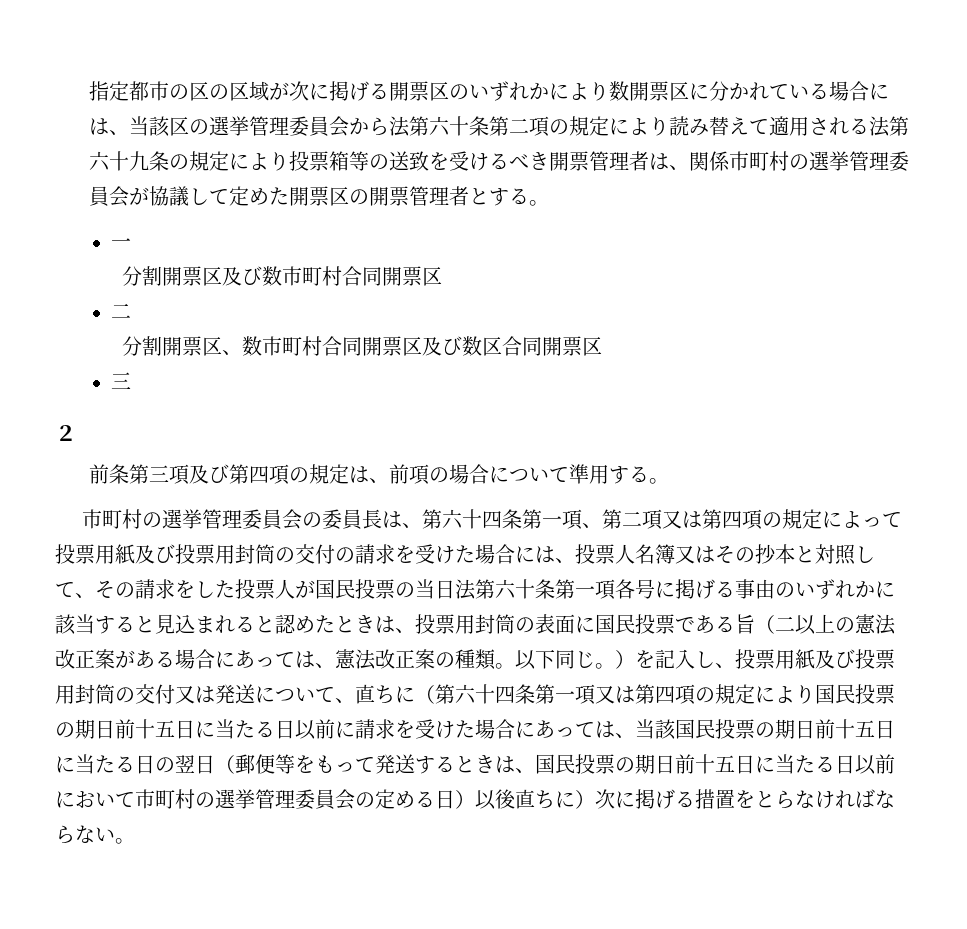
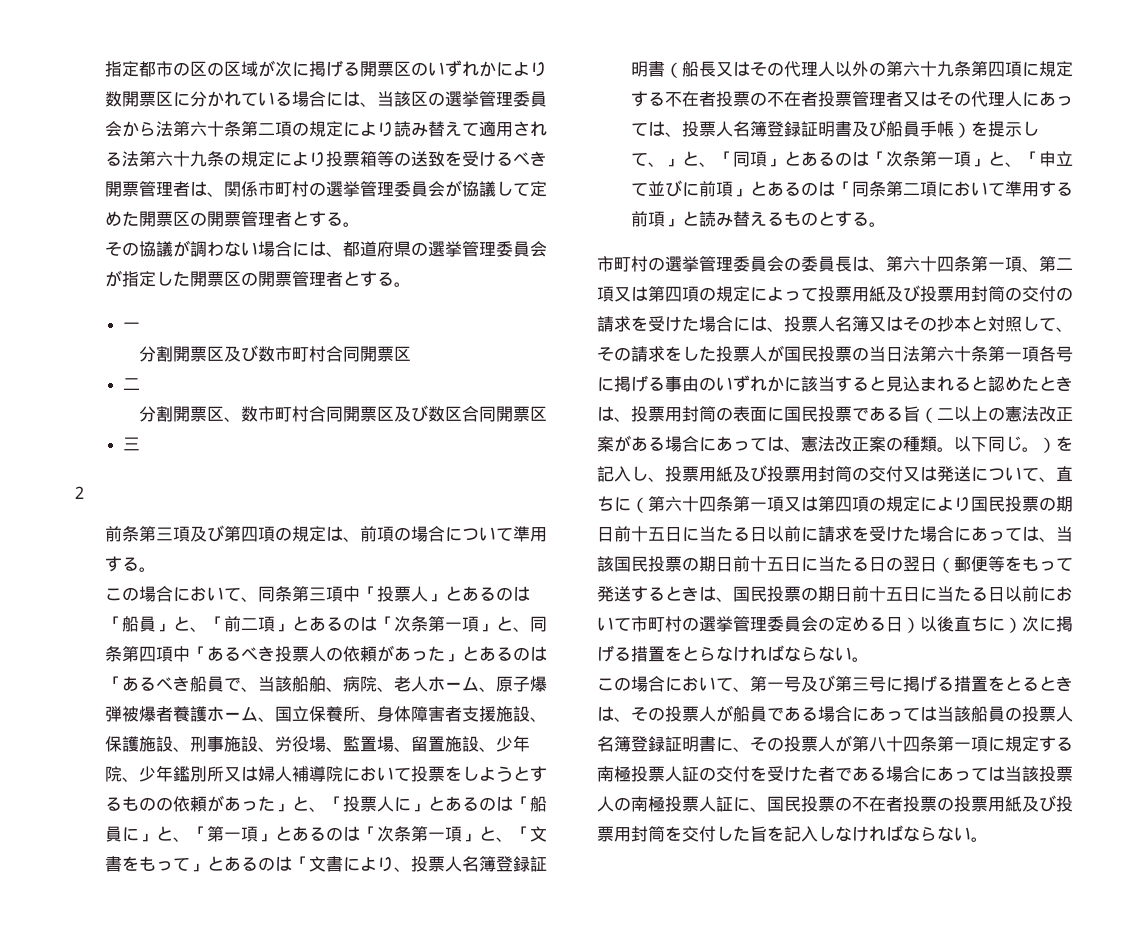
(549, 203) none -> [104,240,547,257] [104,270,411,287] // その協議が調わない場合には、都道府県の選挙管理委員会が指定した開票区の開票管理者とする。
(669, 481) none -> [104,586,530,602] [104,616,547,632] [104,645,547,662] [104,676,547,692] [104,706,547,722] [104,735,530,752] [104,765,547,782] [104,795,547,812] [104,826,547,842] [104,856,547,872] [630,61,1073,78] [630,91,1073,107] [630,120,1039,138] [630,151,1073,167] [630,180,1073,197] [630,211,886,227] // この場合において、同条第三項中「投票人」とあるのは「船員」と、「前二項」とあるのは「次条第一項」と、同条第四項中「あるべき投票人の依頼があった」とあるのは「あるべき船員で、当該船舶、病院、老人ホーム、原子爆弾被爆者養護ホーム、国立保養所、身体障害者支援施設、保護施設、刑事施設、労役場、監置場、留置施設、少年院、少年鑑別所又は婦人補導院において投票をしようとするものの依頼があった」と、「投票人に」とあるのは「船員に」と、「第一項」とあるのは「次条第一項」と、「文書をもって」とあるのは「文書により、投票人名簿登録証明書（船長又はその代理人以外の第六十九条第四項に規定する不在者投票の不在者投票管理者又はその代理人にあっては、投票人名簿登録証明書及び船員手帳）を提示して、」と、「同項」とあるのは「次条第一項」と、「申立て並びに前項」とあるのは「同条第二項において準用する前項」と読み替えるものとする。
(135, 841) none -> [597,675,1073,692] [597,705,1073,722] [597,735,1073,752] [597,766,1073,782] [597,795,1073,812] [597,825,988,842] // この場合において、第一号及び第三号に掲げる措置をとるときは、その投票人が船員である場合にあっては当該船員の投票人名簿登録証明書に、その投票人が第八十四条第一項に規定する南極投票人証の交付を受けた者である場合にあっては当該投票人の南極投票人証に、国民投票の不在者投票の投票用紙及び投票用封筒を交付した旨を記入しなければならない。

